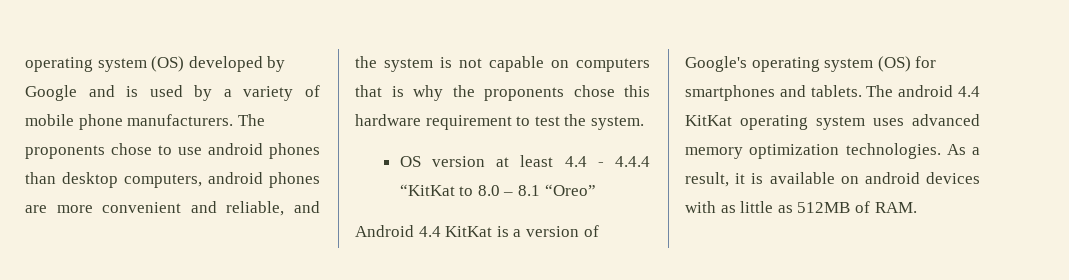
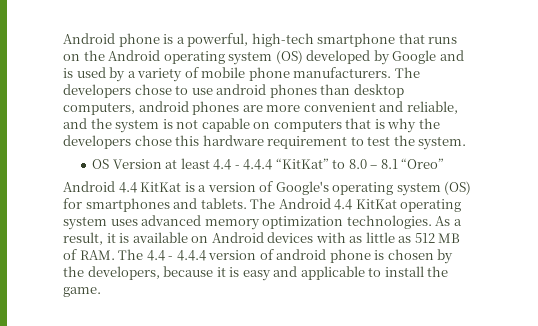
(25, 64) none -> [63,33,458,47] [63,50,161,61] Android phone is a powerful, high-tech smartphone that runs on the Android
[25,145,105,159] proponents -> [63,84,131,98] developers
[484,87,564,101] proponents -> [63,135,131,149] developers
[431,156,485,167] version -> [112,159,162,169] Version
[399,184,455,196] “KitKat -> [275,158,329,169] “KitKat”
[898,85,954,97] android -> [278,198,331,209] Android
[864,172,920,184] android -> [211,232,264,243] Android
[797,201,917,213] 512MB of RAM. -> [414,233,461,243] [63,249,454,264] [63,266,449,281] [63,287,101,297] 512 MB of RAM. The 4.4 - 4.4.4 version of android phone is chosen by the developers, because it is easy and applicable to install the game.

